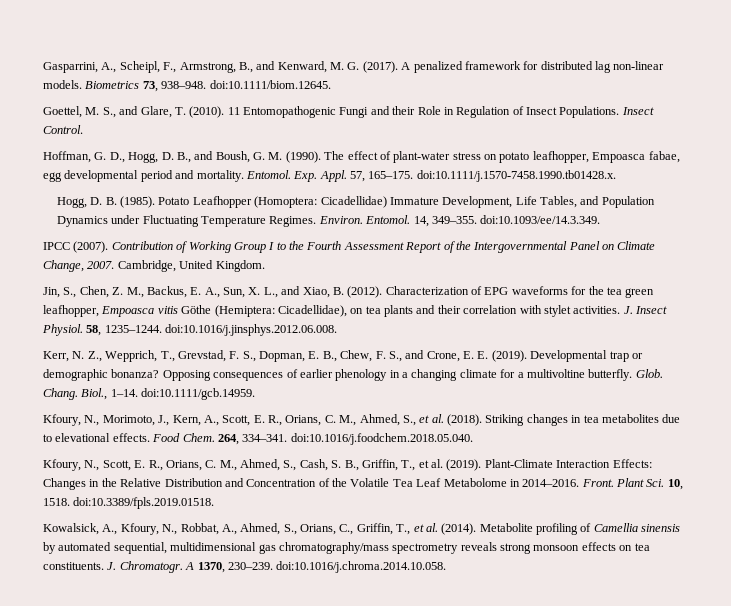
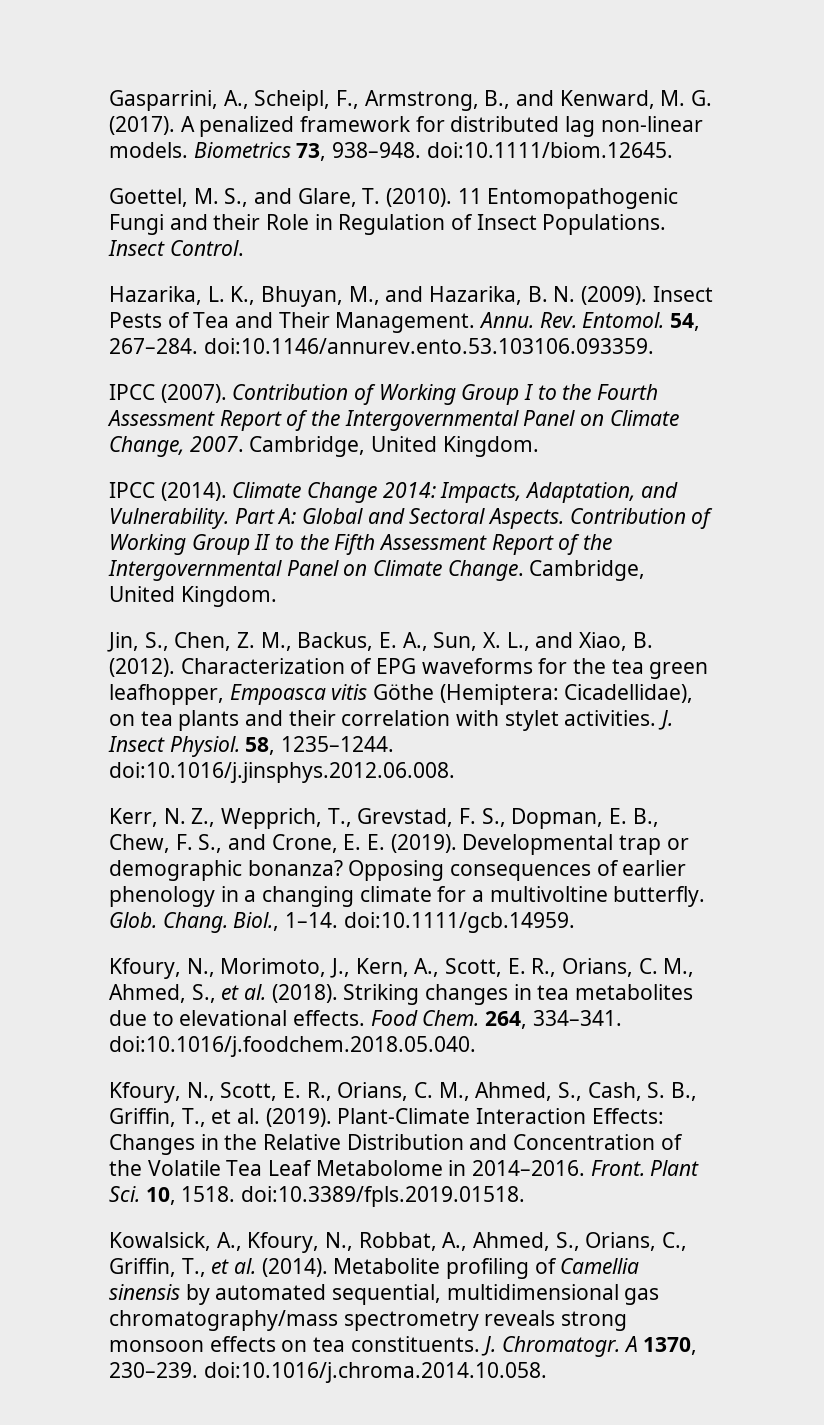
[43,151,680,163] [43,170,616,182] [56,196,655,208] [56,215,601,227] Hoffman, G. D., Hogg, D. B., and Boush, G. M. (1990). The effect of plant-water stress on potato leafhopper, Empoasca fabae, egg developmental period and mortality. Entomol. Exp. Appl. 57, 165–175. doi:10.1111/j.1570-7458.1990.tb01428.x. // Hogg, D. B. (1985). Potato Leafhopper (Homoptera: Cicadellidae) Immature Development, Life Tables, and Population Dynamics under Fluctuating Temperature Regimes. Environ. Entomol. 14, 349–355. doi:10.1093/ee/14.3.349. -> [109,286,713,307] [109,312,701,333] [109,338,654,354] Hazarika, L. K., Bhuyan, M., and Hazarika, B. N. (2009). Insect Pests of Tea and Their Management. Annu. Rev. Entomol. 54, 267–284. doi:10.1146/annurev.ento.53.103106.093359.
(265, 266) none -> [109,482,678,503] [109,508,714,529] [109,534,613,555] [108,560,646,581] [109,586,277,607] // IPCC (2014). Climate Change 2014: Impacts, Adaptation, and Vulnerability. Part A: Global and Sectoral Aspects. Contribution of Working Group II to the Fifth Assessment Report of the Intergovernmental Panel on Climate Change. Cambridge, United Kingdom.

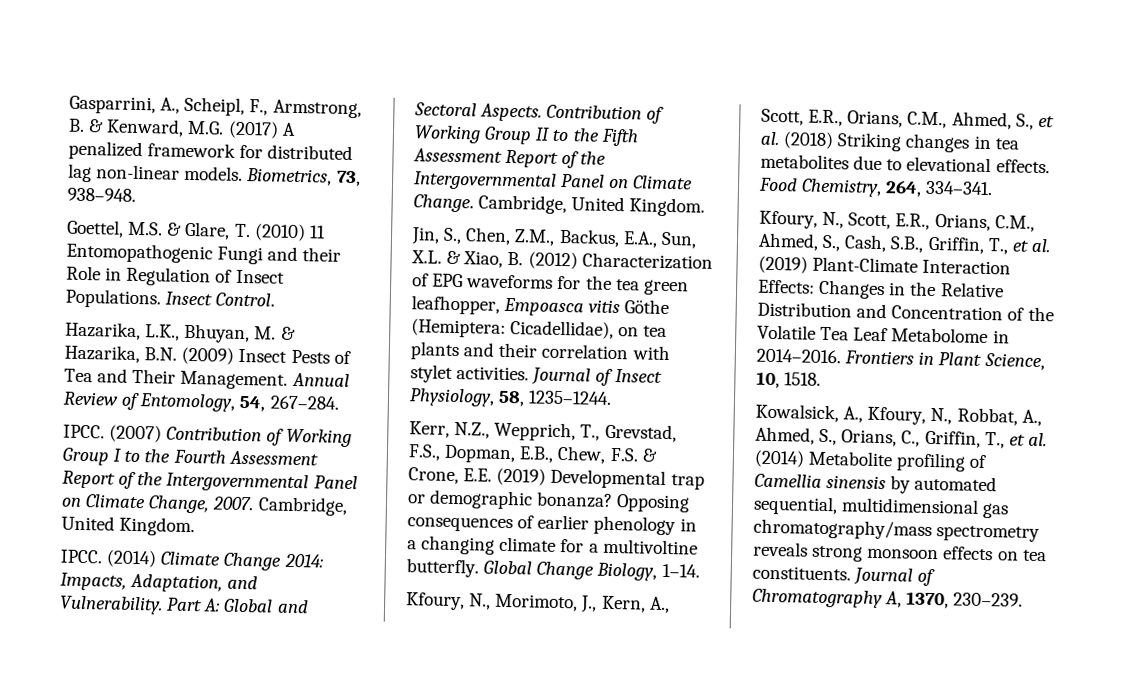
[484,90,713,109] [109,116,175,135] B., and Kenward, M. G. (2017). -> [68,118,279,139] B. & Kenward, M.G. (2017)
[193,142,291,158] Biometrics -> [245,168,333,186] Biometrics,
[426,142,673,158] doi:10.1111/biom.12645. -> (136, 194) none
[193,188,293,207] M. S., and -> [128,221,183,236] M.S. &
[386,188,453,207] (2010). -> [253,223,306,242] (2010)
[207,286,648,307] L. K., Bhuyan, M., and Hazarika, B. N. (2009). -> [145,323,296,344] [64,344,235,365] L.K., Bhuyan, M. & Hazarika, B.N. (2009)
[479,312,665,328] Annu. Rev. Entomol. -> [291,372,350,388] [63,391,237,412] Annual Review of Entomology,
[203,338,654,354] [109,384,227,403] doi:10.1146/annurev.ento.53.103106.093359. // IPCC (2007). -> [63,424,163,443] // IPCC. (2007)
[109,482,227,501] IPCC (2014). -> [60,549,158,568] IPCC. (2014)
[237,632,574,651] Z. M., Backus, E. A., Sun, X. L., and -> [514,228,697,249] [411,250,462,265] Z.M., Backus, E.A., Sun, X.L. &
[109,658,175,677] (2012). -> [527,251,578,270] (2012)
[658,710,674,730] [108,736,240,757] J. Insect Physiol. -> [531,367,662,386] [409,388,495,407] Journal of Insect Physiology,
[109,762,455,783] doi:10.1016/j.jinsphys.2012.06.008. -> (613, 397) none
[163,808,216,827] N. Z., -> [454,421,491,439] N.Z.,
[459,808,659,829] [109,834,457,853] F. S., Dopman, E. B., Chew, F. S., and Crone, E. E. (2019). -> [408,444,658,464] [408,467,547,486] F.S., Dopman, E.B., Chew, F.S. & Crone, E.E. (2019)
[109,912,280,933] Glob. Chang. Biol., -> [483,560,658,581] Global Change Biology,
[343,912,575,933] doi:10.1111/gcb.14959. -> (700, 570) none
[507,958,695,977] E. R., Orians, C. M., -> [808,109,948,129] E.R., Orians, C.M.,
[271,984,338,1003] (2018). -> [783,131,835,150] (2018)
[422,1010,480,1026] Chem. -> [801,178,883,198] Chemistry,
[109,1036,476,1057] doi:10.1016/j.foodchem.2018.05.040. -> (994, 188) none
[283,1082,470,1101] E. R., Orians, C. M., -> [895,213,1035,232] E.R., Orians, C.M.,
[647,1082,698,1101] [109,1108,332,1127] S. B., Griffin, T., et al. (2019). -> [890,236,1051,255] [758,255,808,274] S.B., Griffin, T., et al. (2019)
[590,1160,700,1176] [109,1186,140,1202] Front. Plant Sci. -> [844,350,1045,371] Frontiers in Plant Science,
[241,1186,526,1207] doi:10.3389/fpls.2019.01518. -> (822, 379) none
[261,1258,328,1277] (2014). -> [754,449,805,468] (2014)
[481,1336,638,1357] J. Chromatogr. A -> [853,567,936,587] [752,588,903,609] Journal of Chromatography A,
[203,1362,547,1383] doi:10.1016/j.chroma.2014.10.058. -> (1024, 599) none

